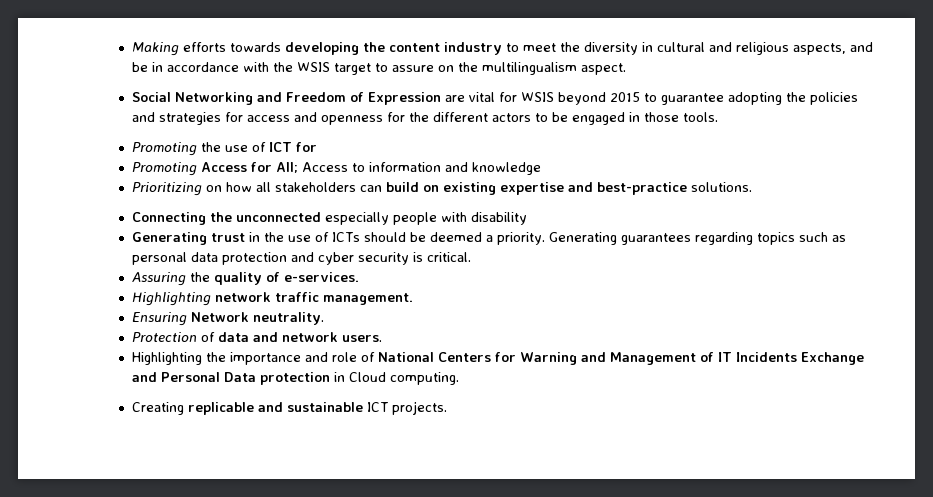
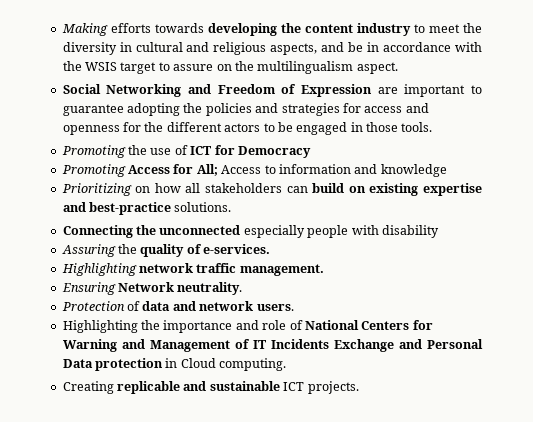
[468,92,640,105] vital for WSIS beyond 2015 -> [404,84,466,97] important
(317, 147) none -> [237,146,311,158] Democracy
[131,232,846,245] [131,252,471,265] // Generating trust in the use of ICTs should be deemed a priority. Generating guarantees regarding topics such as personal data protection and cyber security is critical. -> (439, 231) none

